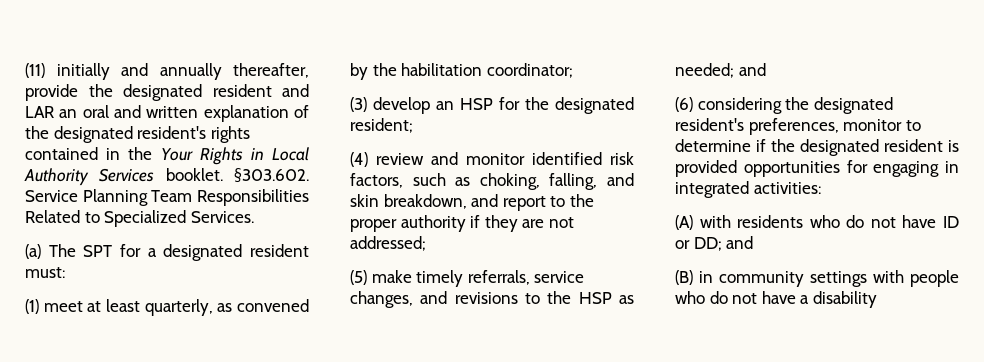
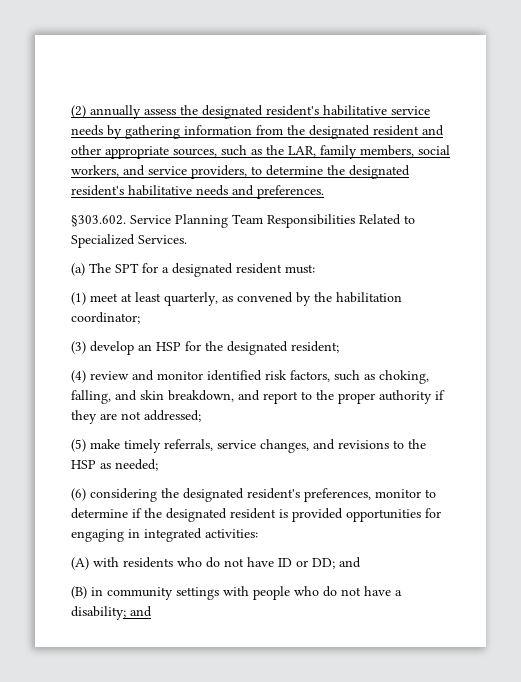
[25,63,309,80] [25,84,309,101] [25,105,309,122] [25,126,250,143] [25,147,309,165] [24,168,223,186] (11) initially and annually thereafter, provide the designated resident and LAR an oral and written explanation of the designated resident's rights contained in the Your Rights in Local Authority Services booklet. -> [71,105,430,119] [71,125,444,139] [71,145,450,159] [71,165,410,179] [71,185,324,199] (2) annually assess the designated resident's habilitative service needs by gathering information from the designated resident and other appropriate sources, such as the LAR, family members, social workers, and service providers, to determine the designated resident's habilitative needs and preferences. //
[738,63,766,76] and -> (158, 465) none
[812,291,877,308] disability -> [71,606,152,620] disability; and

